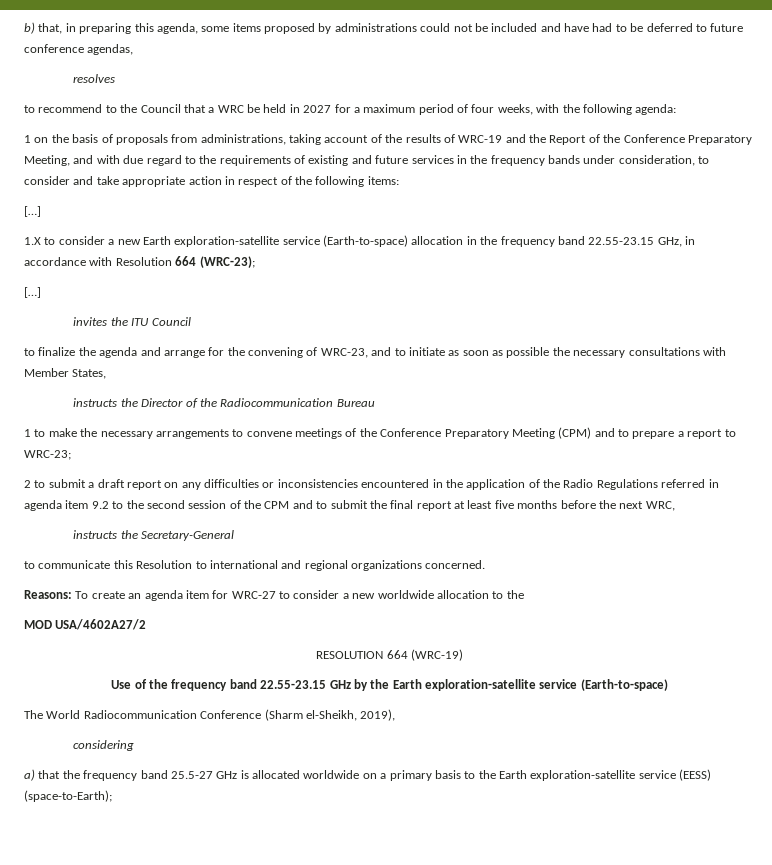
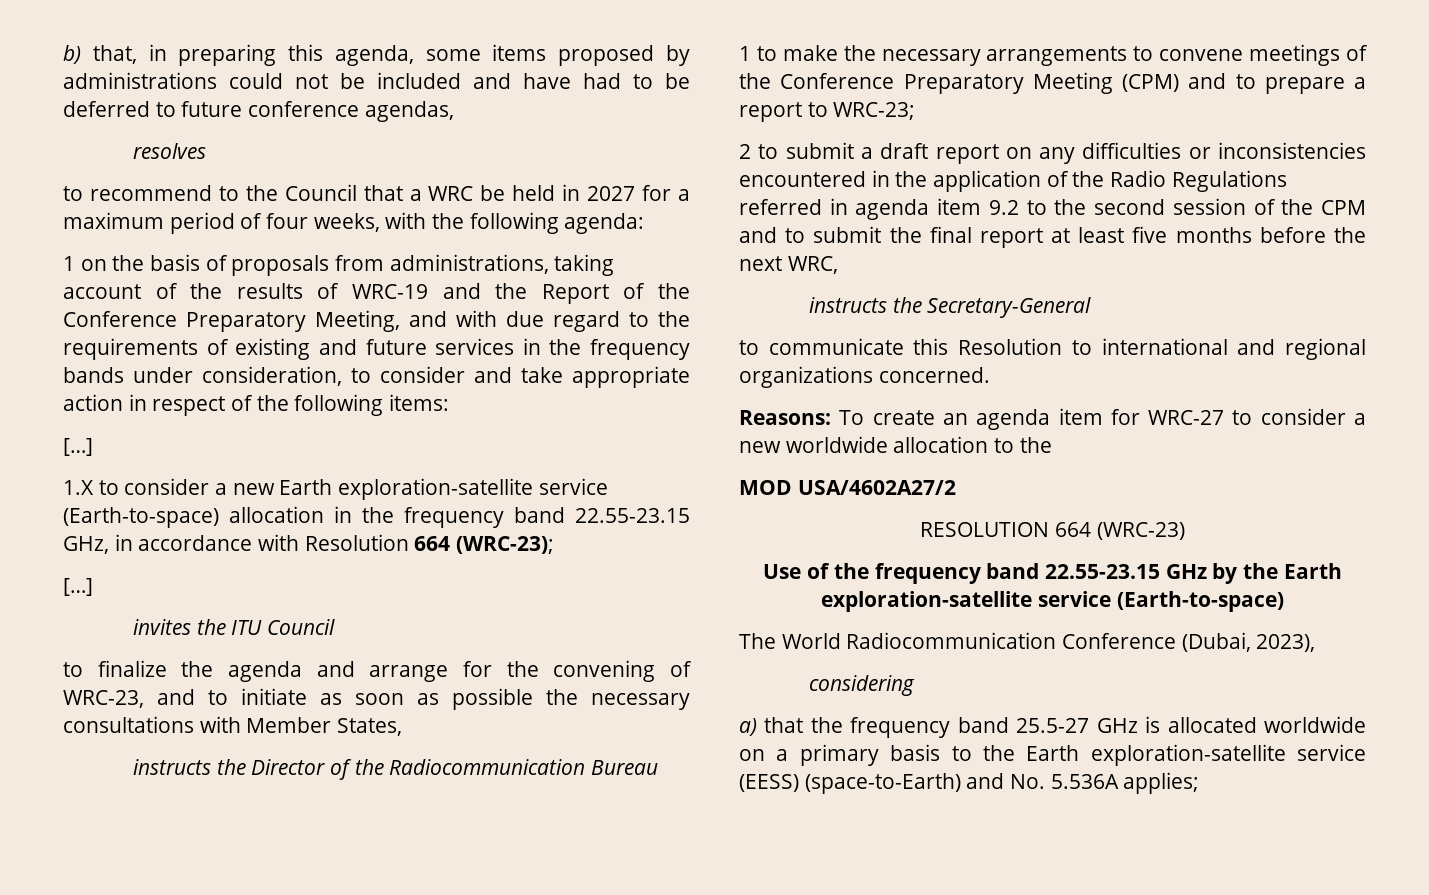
[410,649,463,661] (WRC-19) -> [1096,522,1185,540] (WRC-23)
[264,709,396,721] (Sharm el-Sheikh, 2019), -> [1181,632,1316,652] (Dubai, 2023),
[24,790,112,802] (space-to-Earth); -> [804,772,1200,794] (space-to-Earth) and No. 5.536A applies;

